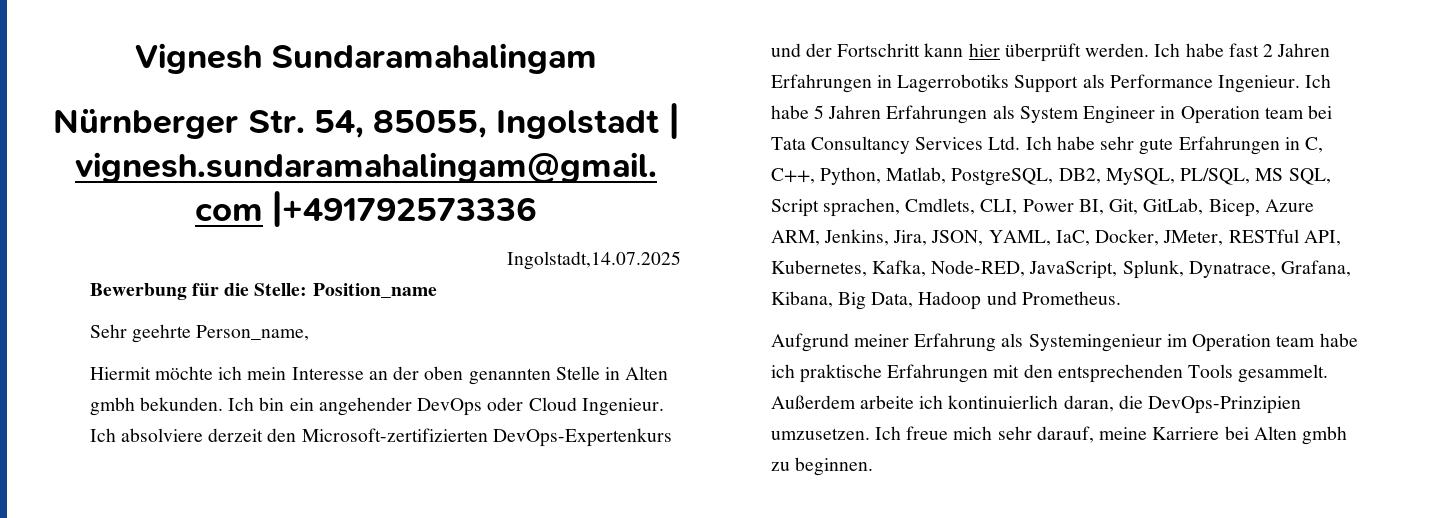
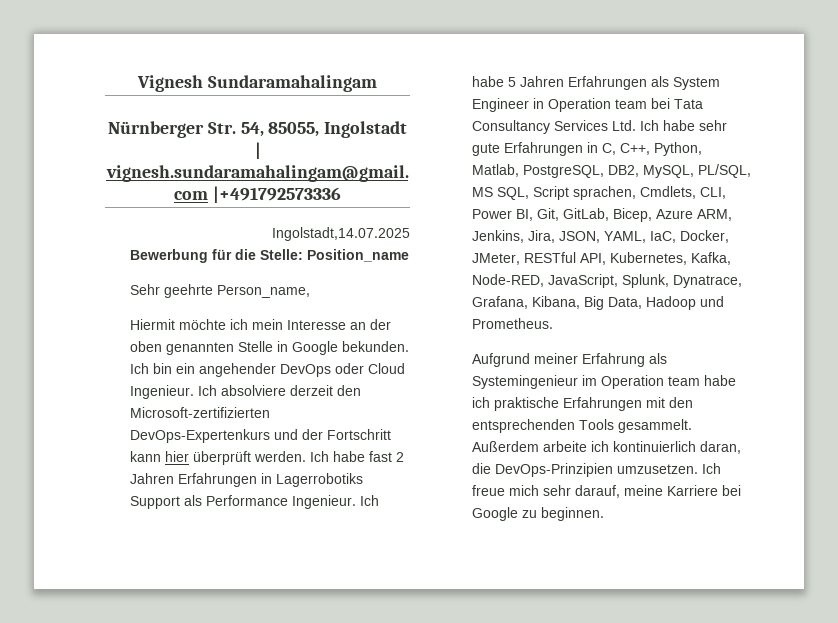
[625,366,669,380] [89,397,135,416] Alten gmbh -> [292,341,339,355] Google
[1253,426,1348,445] Alten gmbh -> [472,507,519,521] Google

